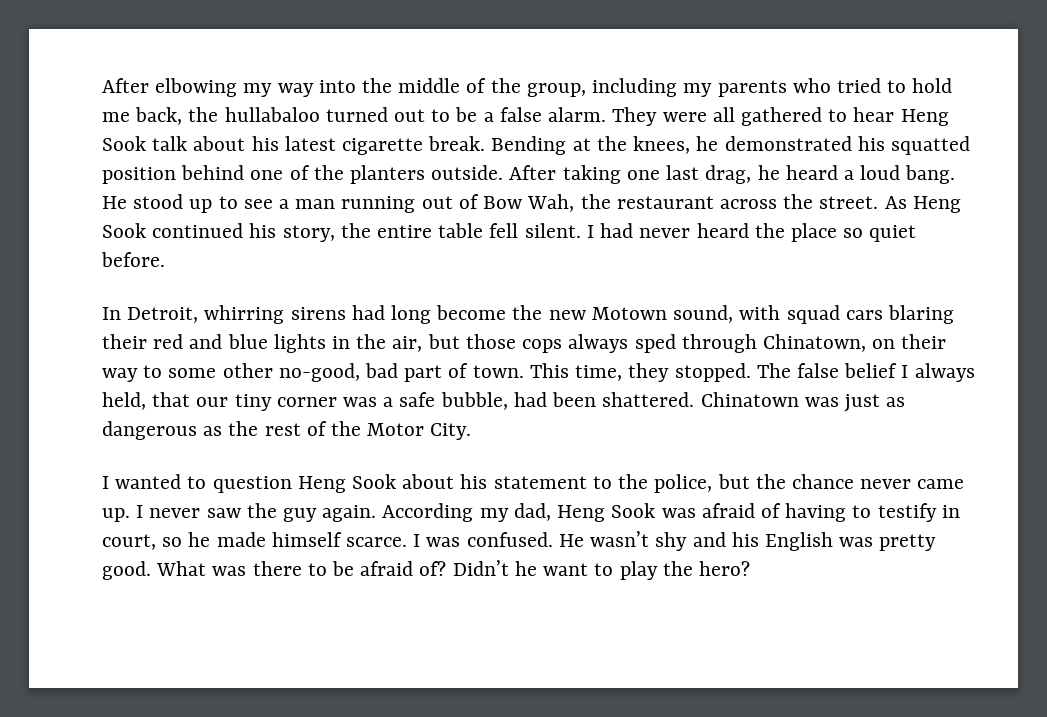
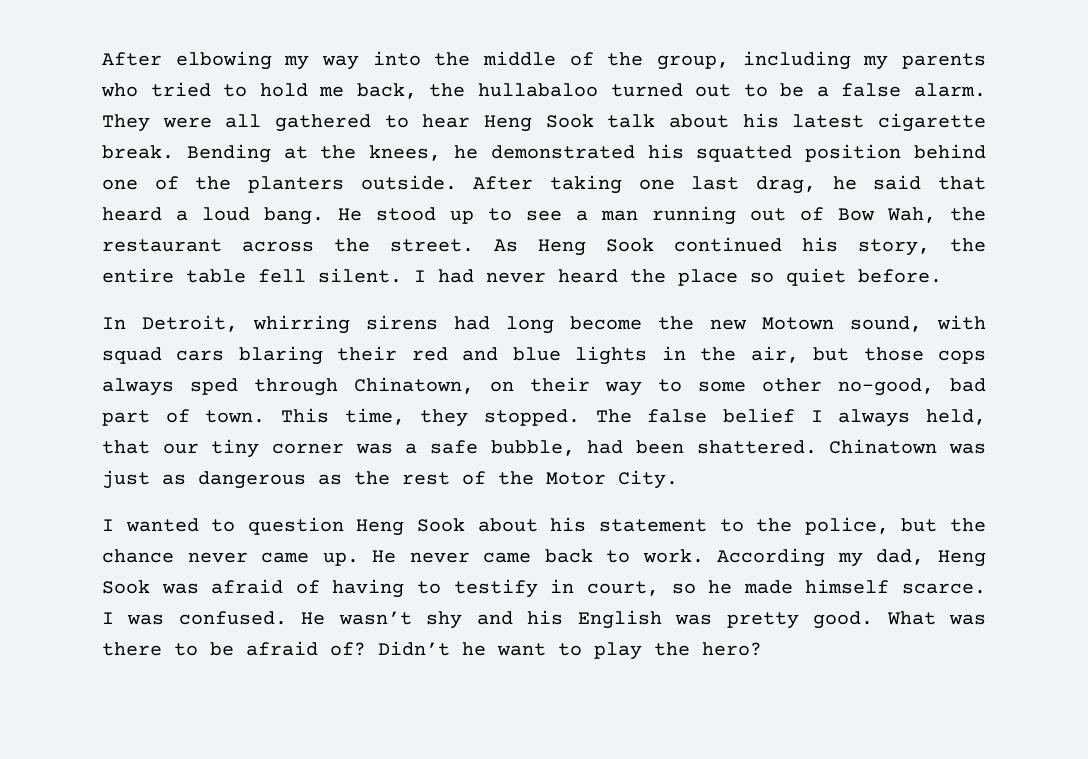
(780, 172) none -> [873,175,986,190] said that
[136,503,377,522] I never saw the guy again. -> [372,549,704,563] He never came back to work.

